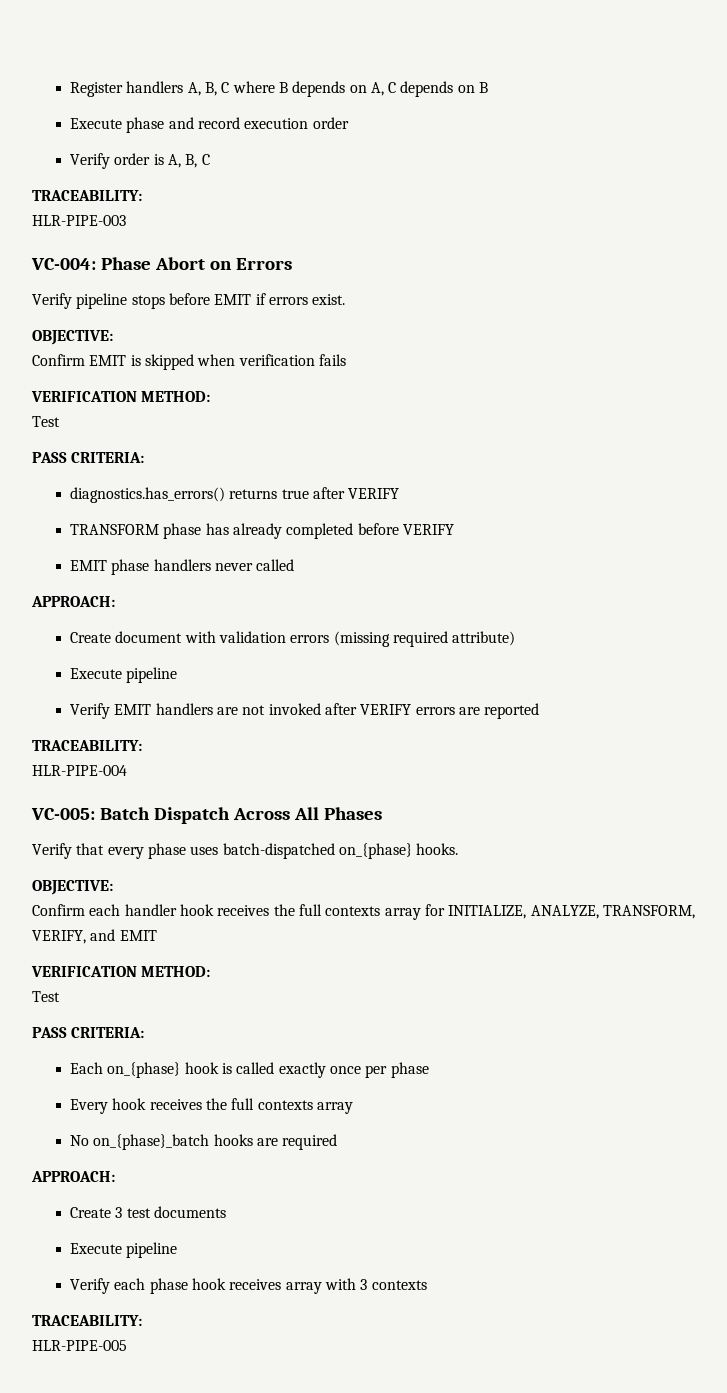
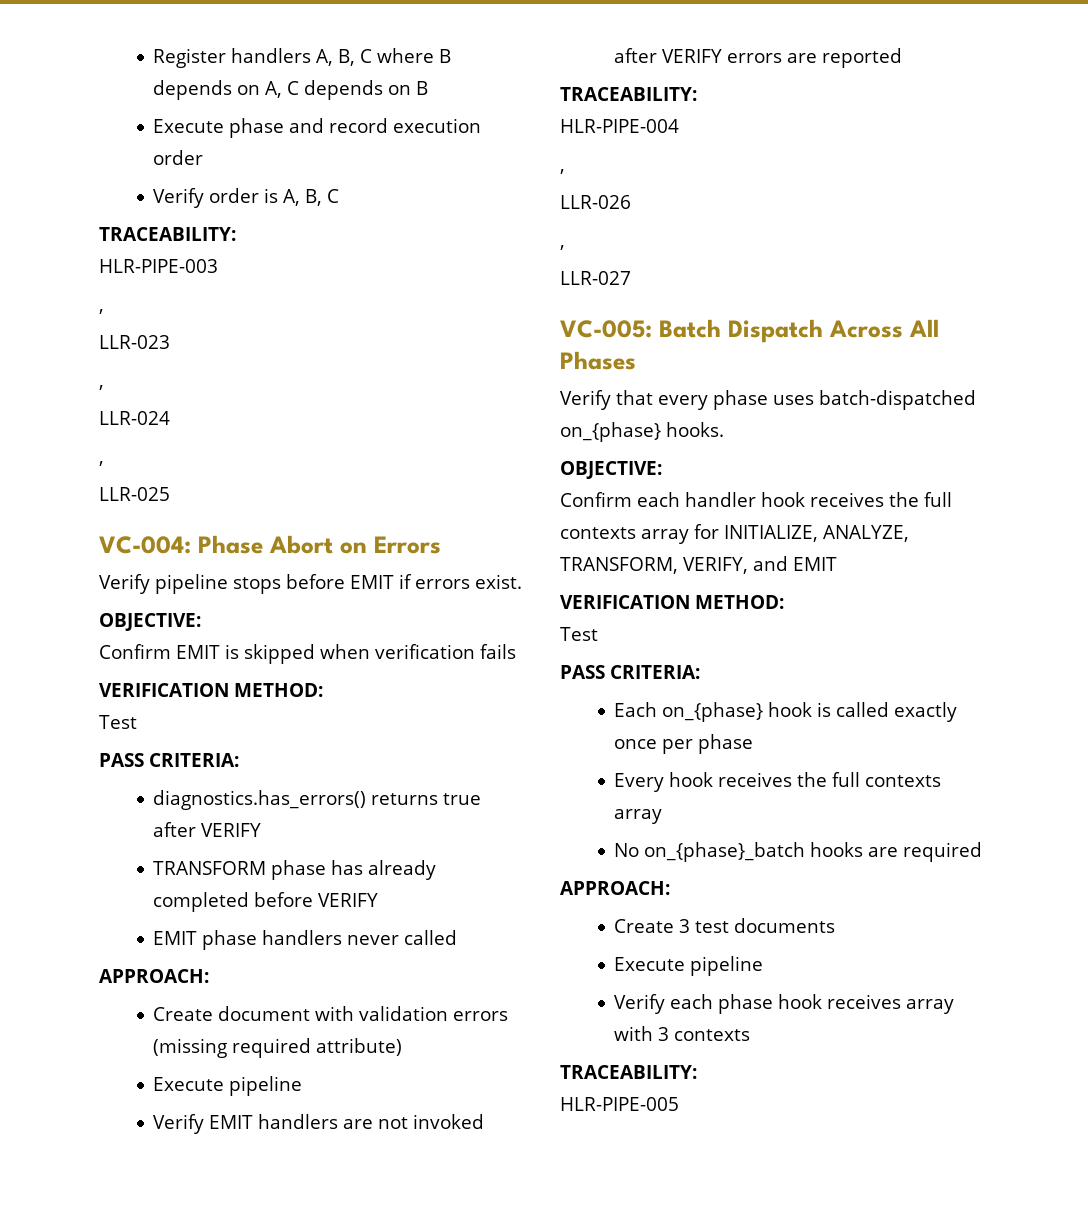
(126, 220) none -> [99,309,104,314] [99,335,170,349] [99,385,104,390] [99,411,170,425] [99,461,104,466] [99,487,170,501] // , // LLR-023 // , // LLR-024 // , // LLR-025
(127, 770) none -> [560,169,565,174] [560,195,631,209] [560,245,565,250] [560,271,631,285] // , // LLR-026 // , // LLR-027

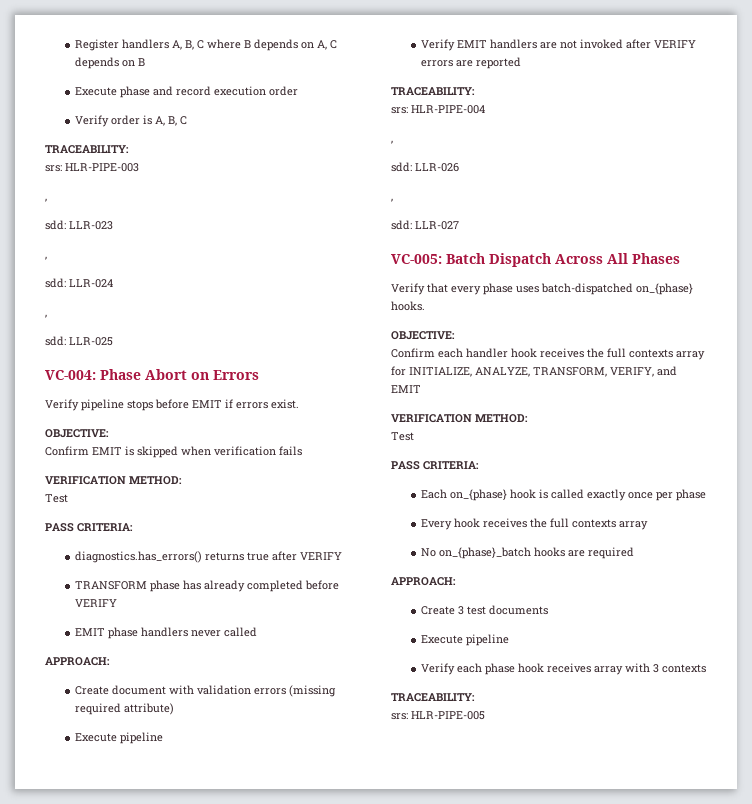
(236, 234) none -> [45,165,62,172] srs:
(104, 311) none -> [45,220,66,230] sdd:
(104, 387) none -> [45,278,66,288] sdd:
(104, 463) none -> [45,336,66,346] sdd:
(697, 94) none -> [391,107,408,114] srs:
(565, 171) none -> [391,162,412,172] sdd:
(565, 247) none -> [391,220,412,230] sdd:
(697, 1072) none -> [391,713,408,720] srs:

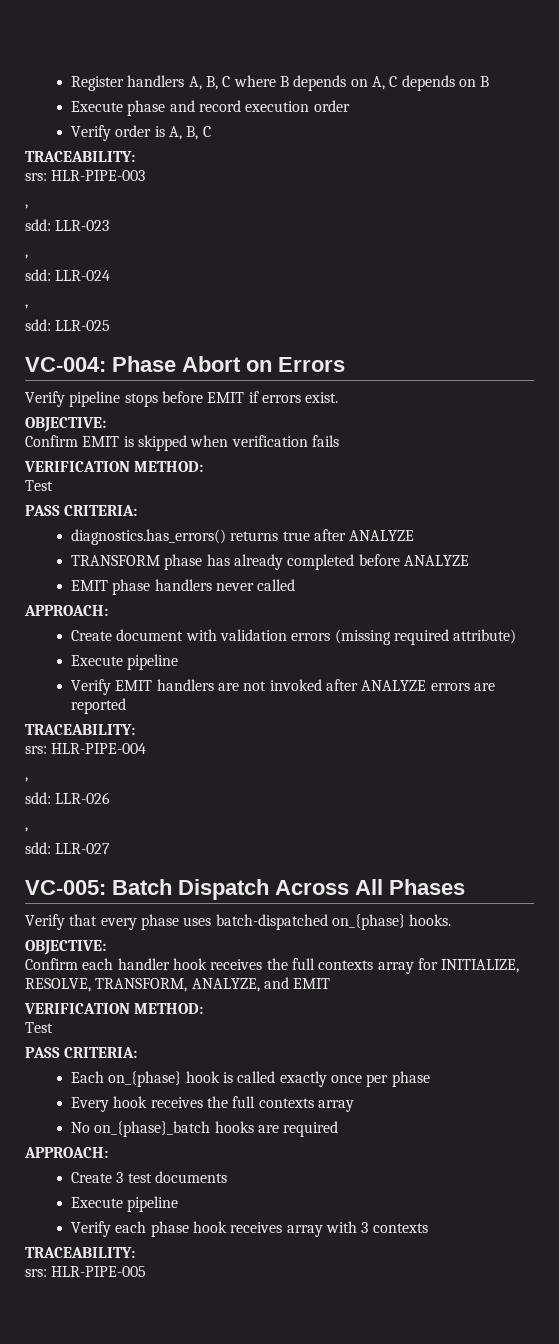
[299,552,342,560] VERIFY -> [349,530,415,541] ANALYZE
[74,599,117,607] VERIFY -> [403,555,469,566] ANALYZE
[653,40,696,48] VERIFY -> [361,680,427,691] ANALYZE
[475,367,654,377] ANALYZE, TRANSFORM, VERIFY, -> [25,978,260,992] RESOLVE, TRANSFORM, ANALYZE,

